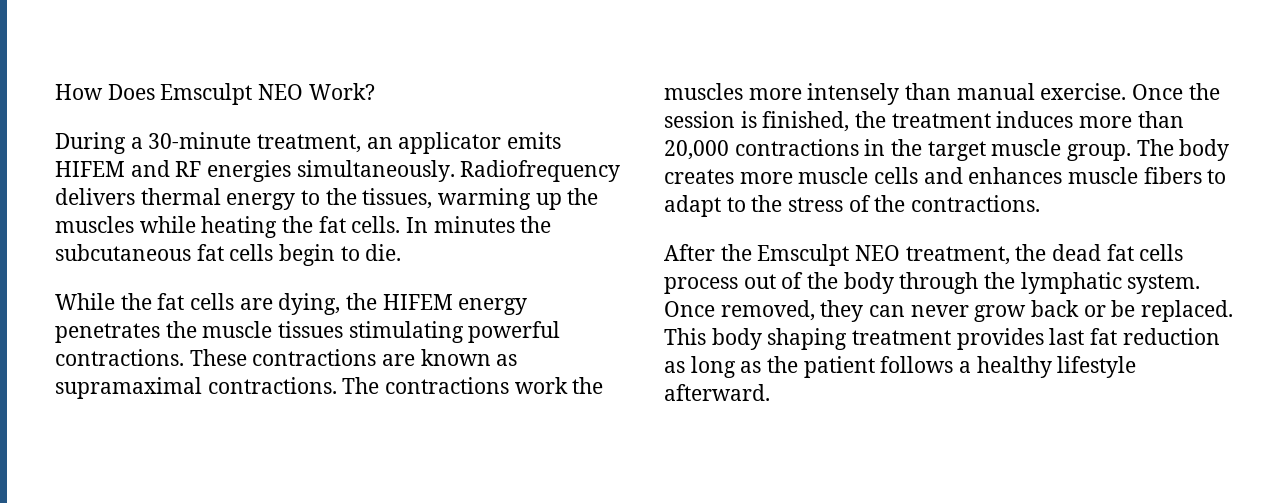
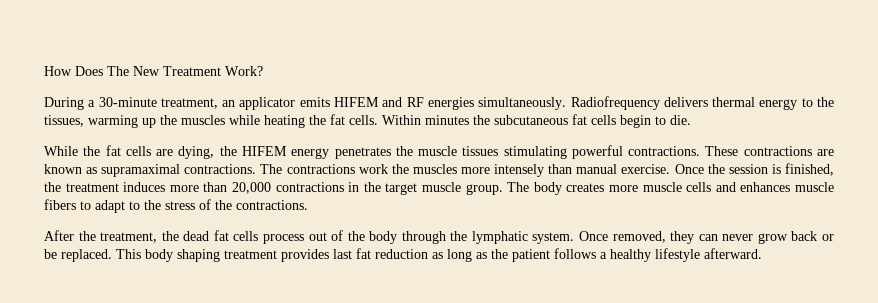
[160,83,304,105] Emsculpt NEO -> [107,66,221,76] The New Treatment
[406,217,429,233] In -> [382,115,421,125] Within
[757,244,901,266] Emsculpt NEO -> (96, 236) none

